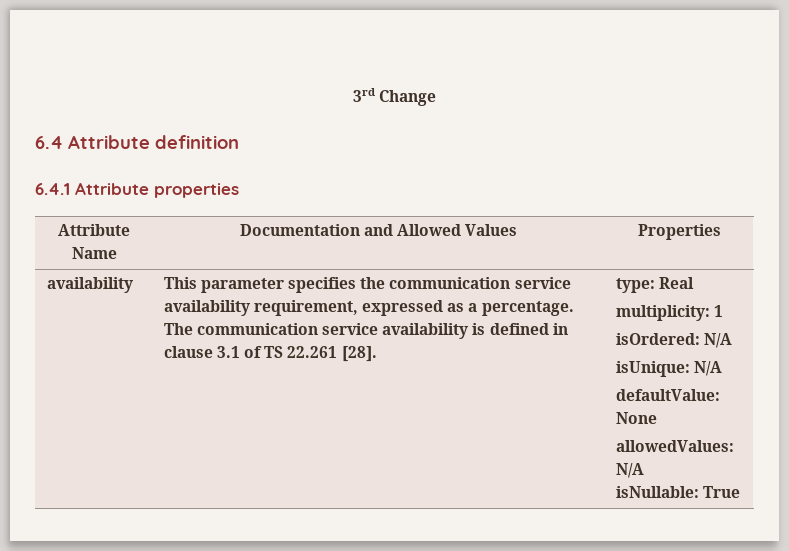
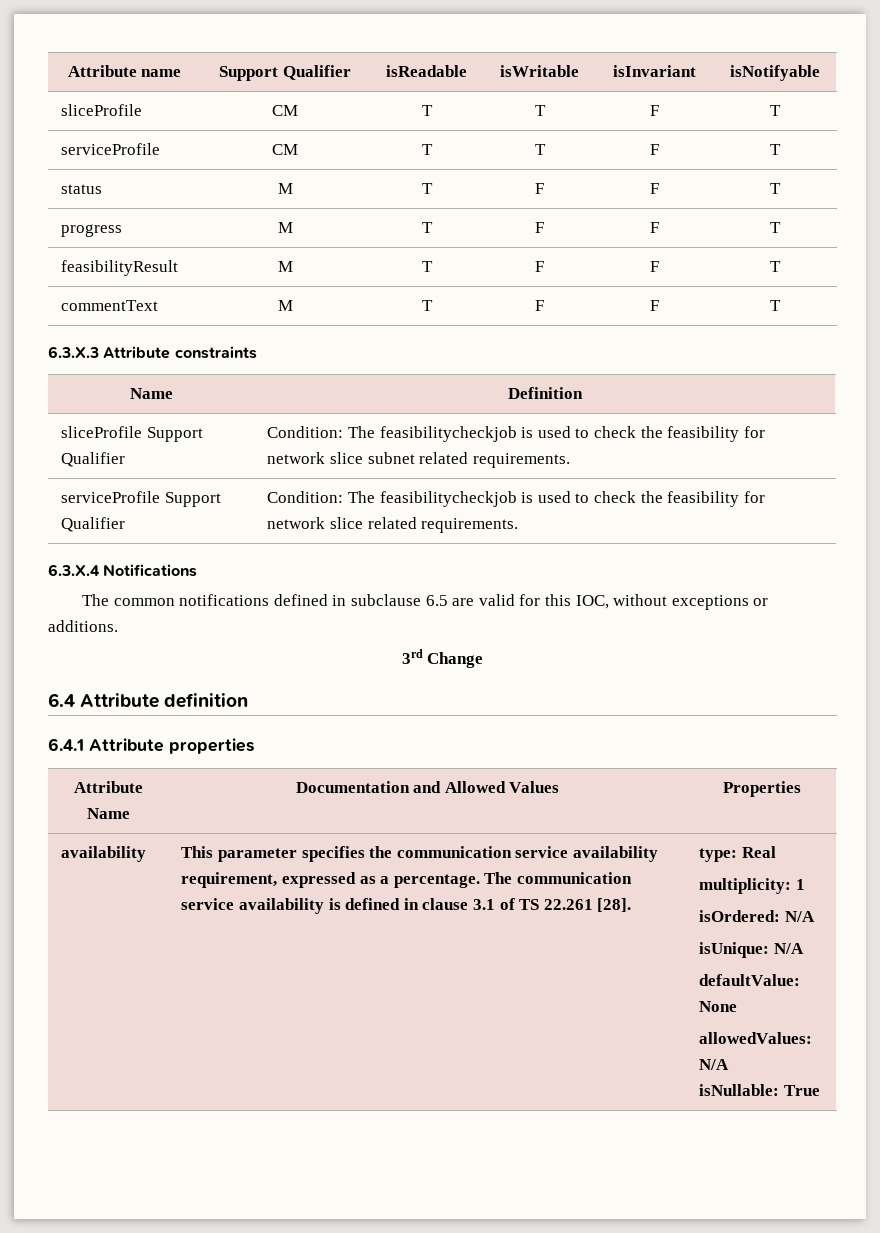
(352, 95) none -> [67,65,182,77] [219,65,351,81] [386,65,468,77] [500,65,579,77] [612,65,696,77] [729,65,820,81] [61,104,143,116] [272,105,298,116] [421,105,433,116] [534,105,546,116] [649,105,659,116] [769,105,781,116] [61,143,161,155] [272,144,298,155] [421,144,433,155] [534,144,546,155] [649,144,659,155] [769,144,781,155] [61,184,103,194] [277,183,293,194] [421,183,433,194] [535,183,544,194] [649,183,659,194] [769,183,781,194] [61,224,123,237] [277,222,293,233] [421,222,433,233] [535,222,544,233] [649,222,659,233] [769,222,781,233] [61,260,179,276] [277,261,293,272] [421,261,433,272] [535,261,544,272] [649,261,659,272] [769,261,781,272] [61,300,159,311] [277,300,293,311] [421,300,433,311] [535,300,544,311] [649,300,659,311] [769,300,781,311] [48,346,257,359] [130,388,173,399] [508,387,583,399] [61,426,204,442] [61,452,126,467] [267,426,765,442] [267,452,570,468] [61,491,222,507] [61,517,126,532] [267,491,765,507] [267,517,519,533] [48,564,198,577] [82,594,769,610] [48,620,118,632] Attribute name | Support Qualifier | isReadable | isWritable | isInvariant | isNotifyable // sliceProfile | CM | T | T | F | T // serviceProfile | CM | T | T | F | T // status | M | T | F | F | T // progress | M | T | F | F | T // feasibilityResult | M | T | F | F | T // commentText | M | T | F | F | T // 6.3.X.3 Attribute constraints // Name | Definition // sliceProfile Support Qualifier | Condition: The feasibilitycheckjob is used to check the feasibility for network slice subnet related requirements. // serviceProfile Support Qualifier | Condition: The feasibilitycheckjob is used to check the feasibility for network slice related requirements. // 6.3.X.4 Notifications // The common notifications defined in subclause 6.5 are valid for this IOC, without exceptions or additions. //

